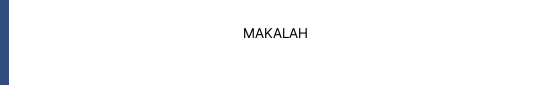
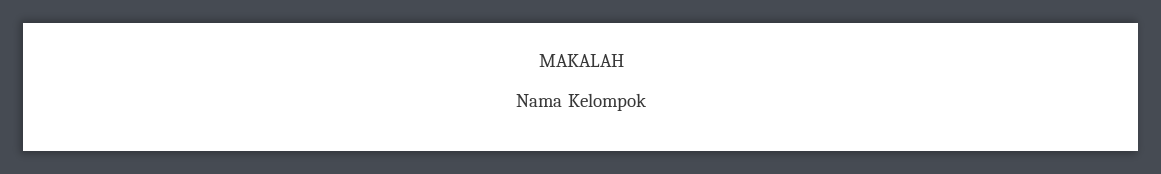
(308, 33) none -> [516,93,647,111] // Nama Kelompok

